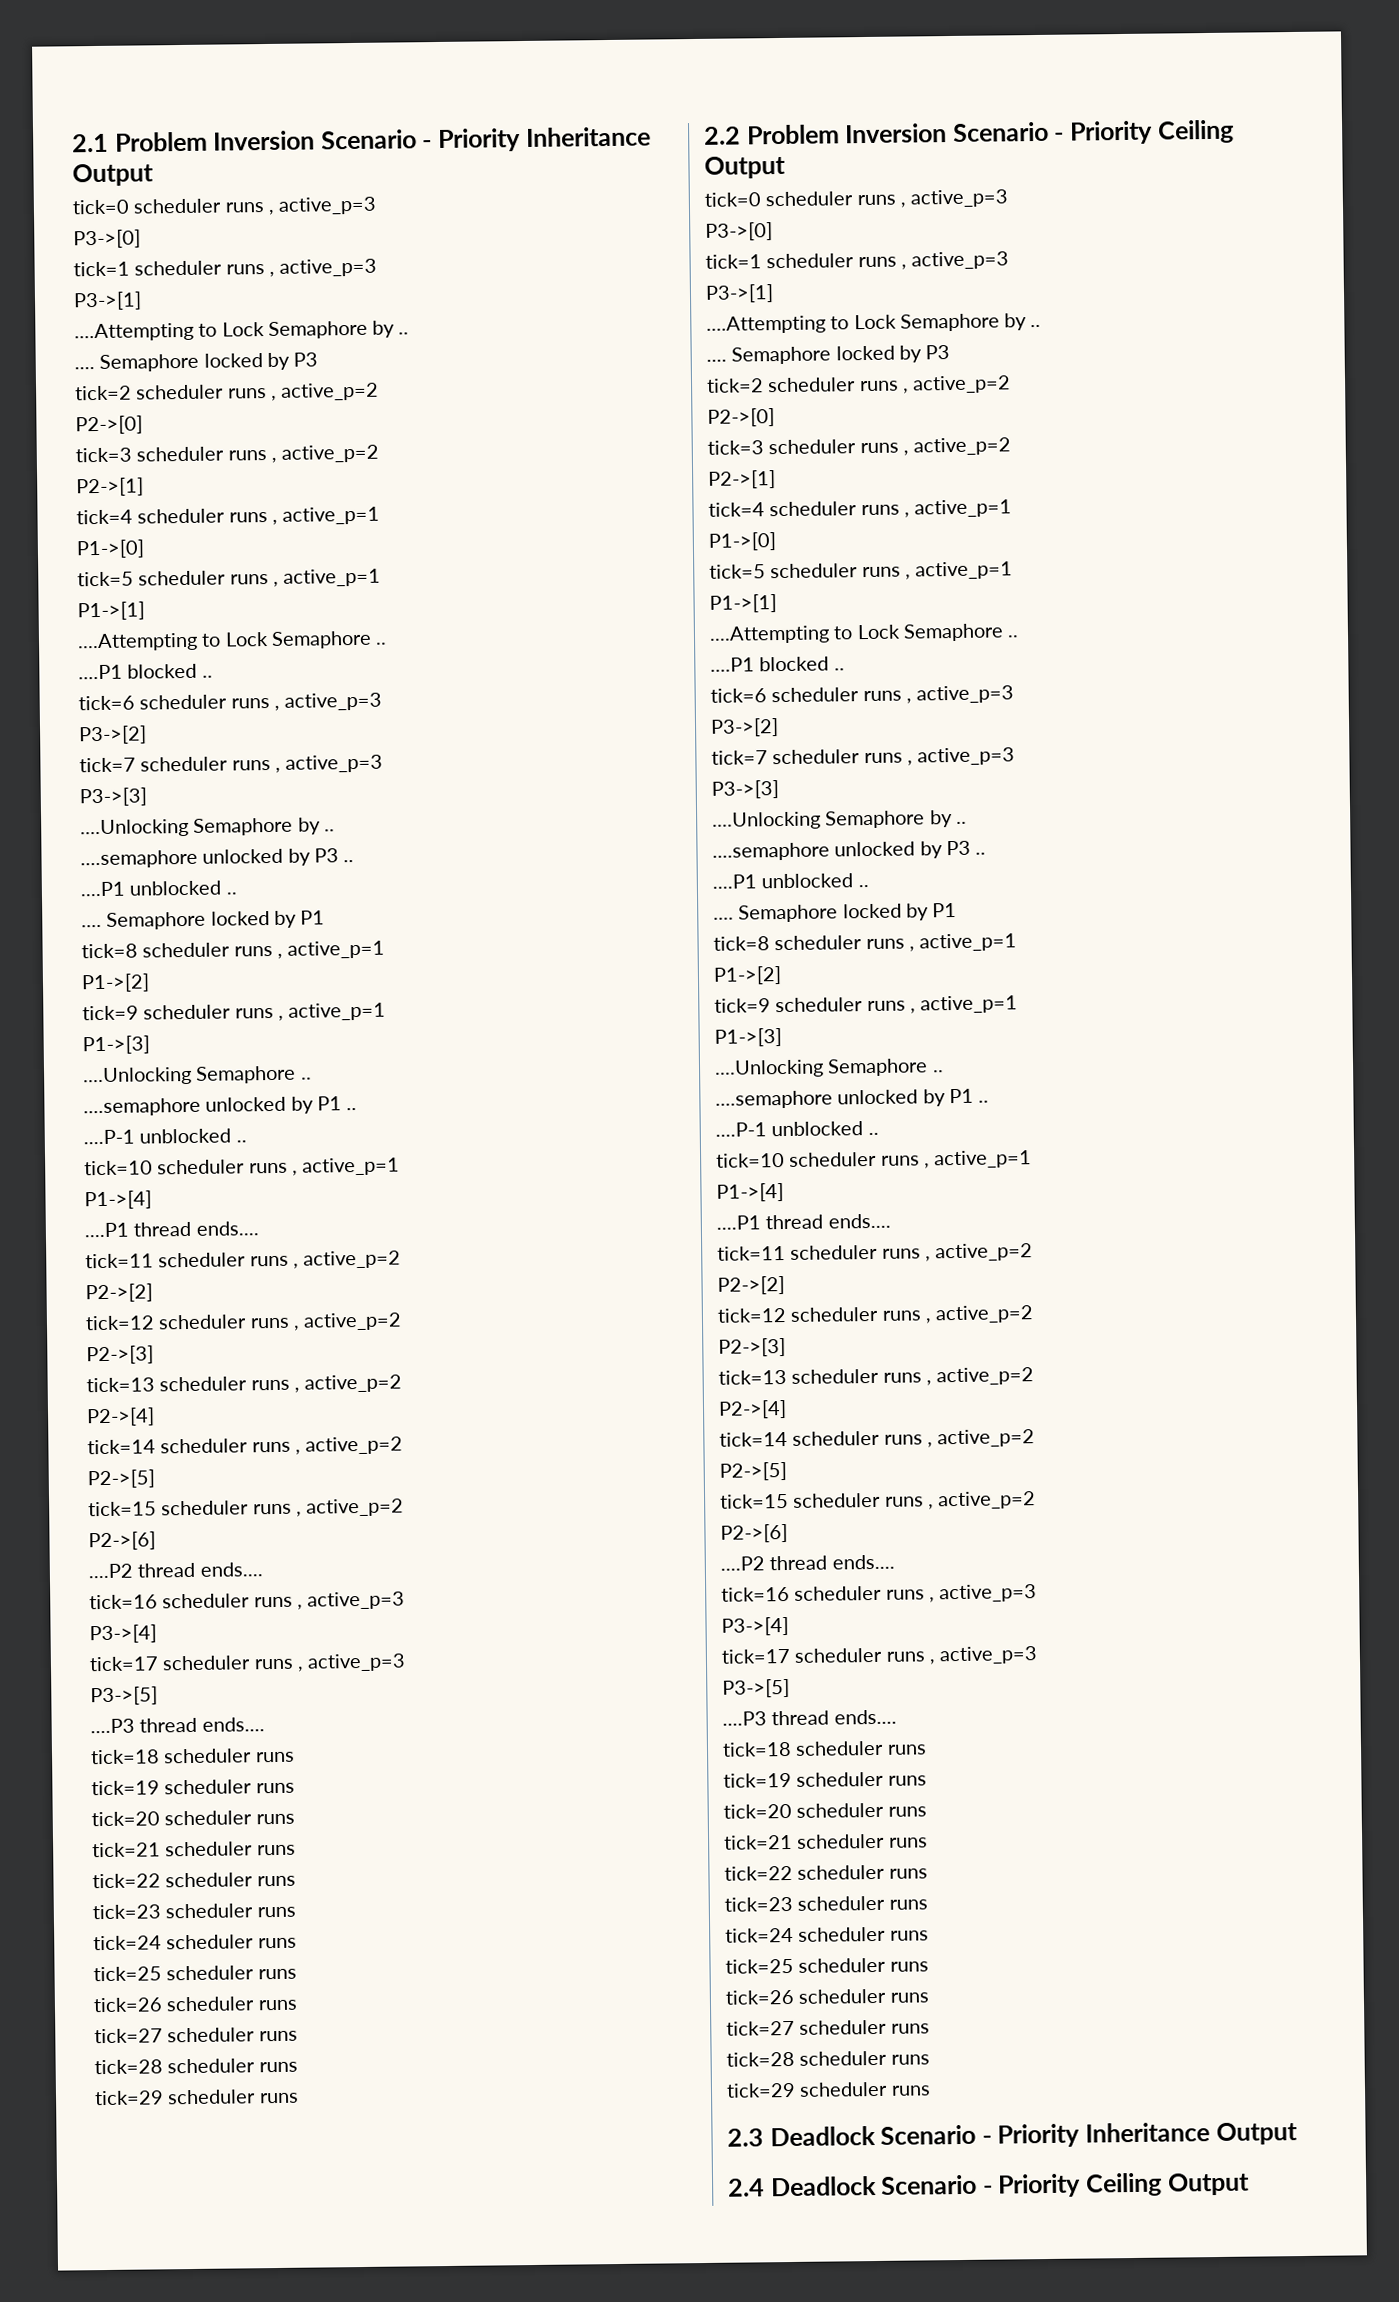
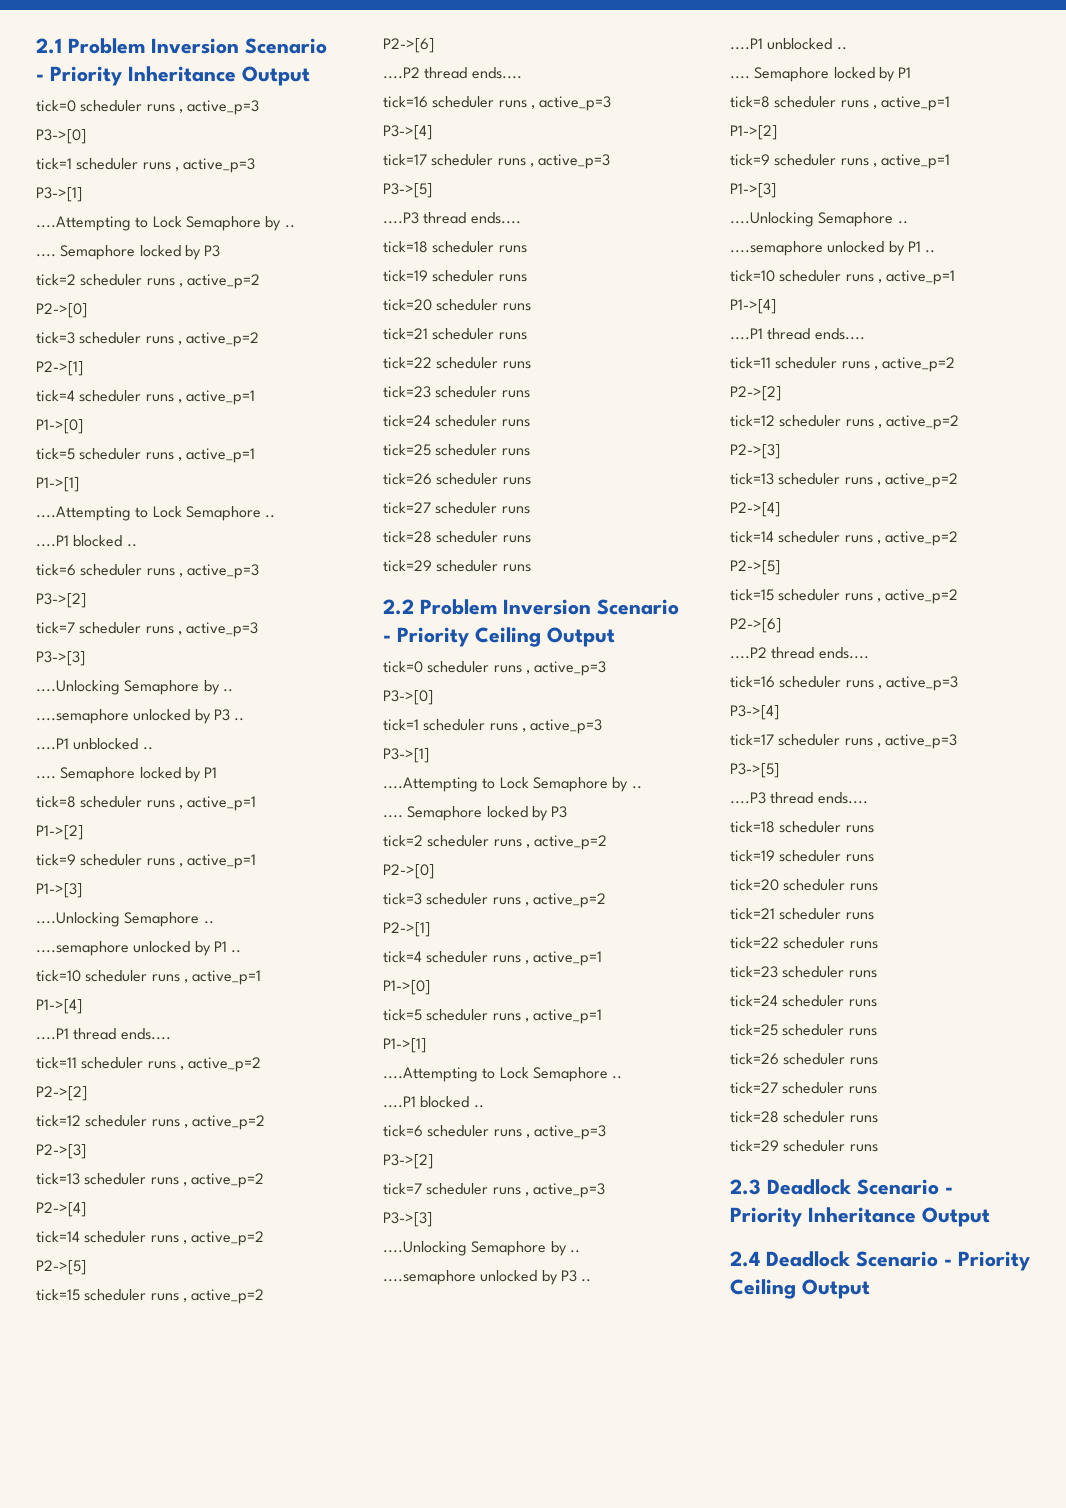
[83,1128,247,1145] // ....P-1 unblocked .. -> (242, 951) none
[715,1121,879,1137] // ....P-1 unblocked .. -> (936, 251) none

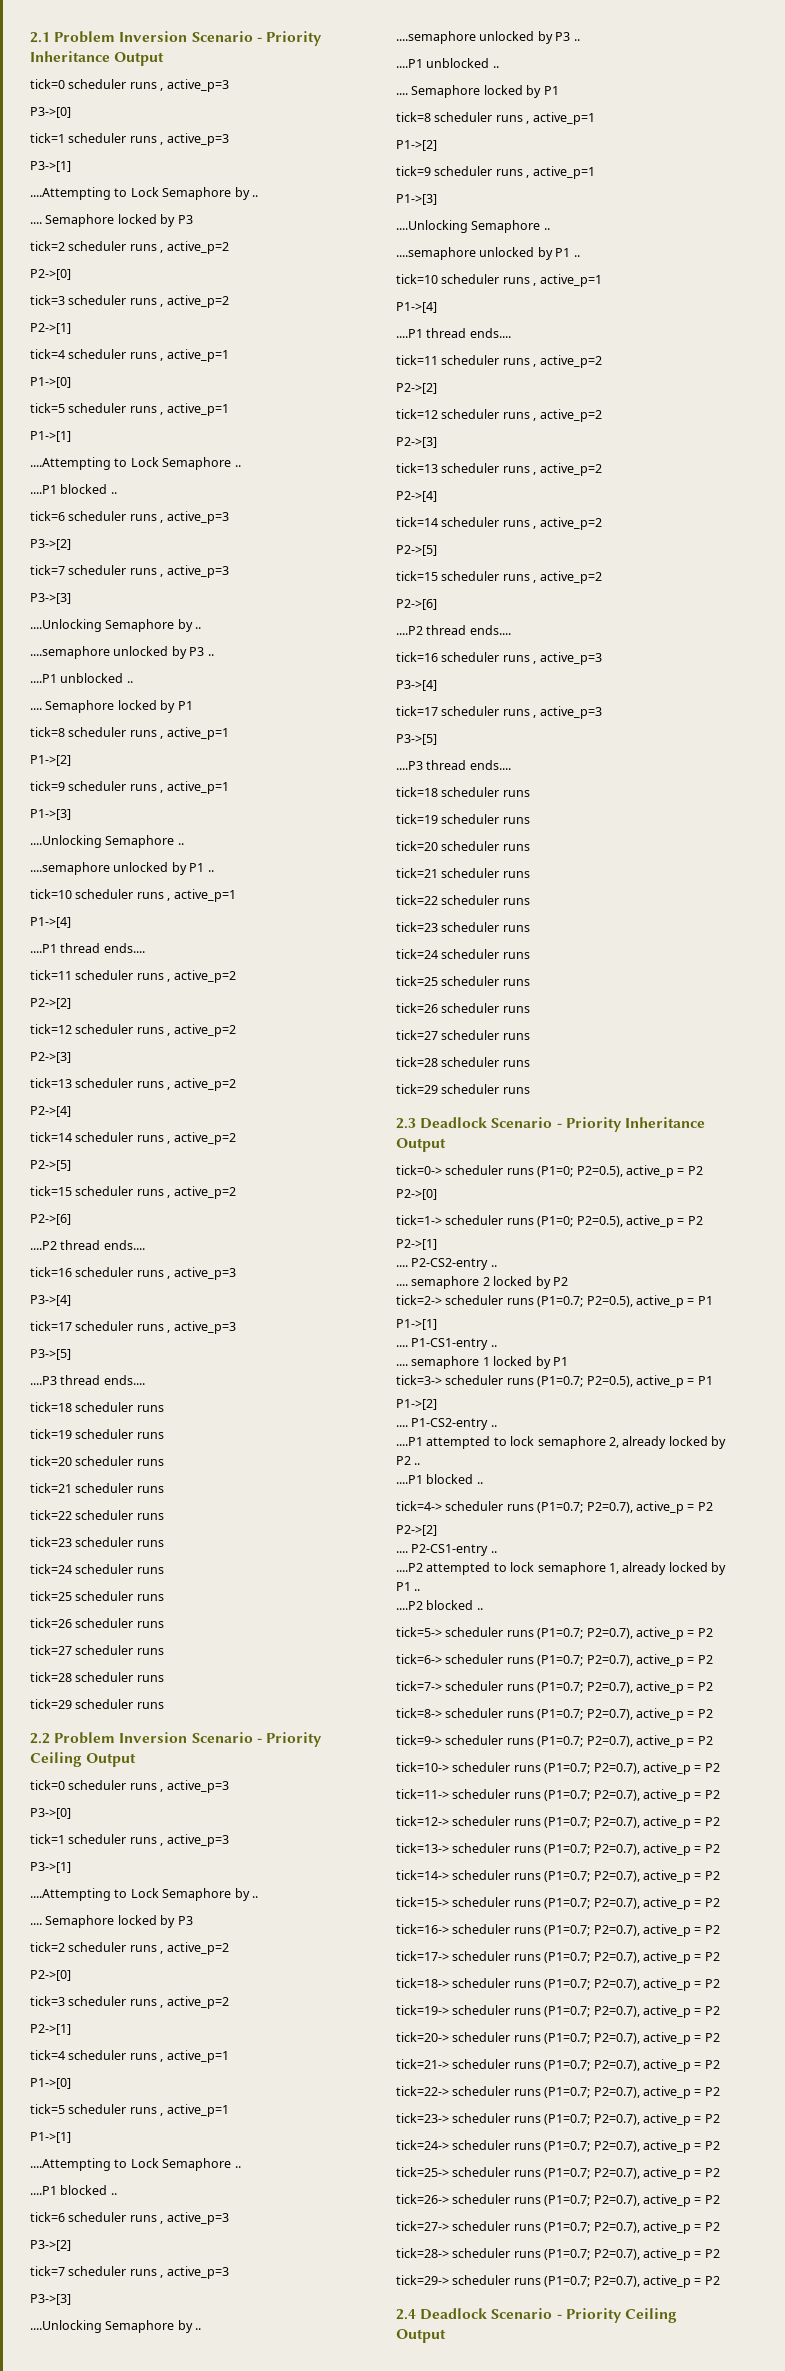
(990, 1217) none -> [396,1165,703,1178] [396,1189,437,1200] [396,1215,703,1228] [396,1239,437,1250] [396,1258,497,1270] [396,1276,568,1289] [396,1295,713,1308] [396,1319,437,1330] [396,1338,497,1350] [396,1356,568,1369] [396,1375,713,1388] [396,1399,437,1410] [396,1418,497,1430] [396,1436,726,1449] [396,1456,421,1465] [396,1474,483,1484] [396,1501,713,1514] [396,1525,437,1536] [396,1544,497,1556] [396,1562,726,1575] [396,1582,421,1591] [396,1600,483,1610] [396,1627,713,1640] [396,1654,713,1667] [396,1681,713,1694] [396,1708,713,1721] [396,1735,713,1748] [396,1762,720,1775] [396,1789,720,1802] [396,1816,720,1829] [396,1843,720,1856] [396,1870,720,1883] [396,1897,720,1910] [396,1924,720,1937] [396,1951,720,1964] [396,1978,720,1991] [396,2005,720,2018] [396,2032,720,2045] [396,2059,720,2072] [396,2086,720,2099] [396,2113,720,2126] [396,2140,720,2153] [396,2167,720,2180] [396,2194,720,2207] [396,2221,720,2234] [396,2248,720,2261] [396,2275,720,2288] // tick=0-> scheduler runs (P1=0; P2=0.5), active_p = P2 // P2->[0] // tick=1-> scheduler runs (P1=0; P2=0.5), active_p = P2 // P2->[1] // .... P2-CS2-entry .. // .... semaphore 2 locked by P2 // tick=2-> scheduler runs (P1=0.7; P2=0.5), active_p = P1 // P1->[1] // .... P1-CS1-entry .. // .... semaphore 1 locked by P1 // tick=3-> scheduler runs (P1=0.7; P2=0.5), active_p = P1 // P1->[2] // .... P1-CS2-entry .. // ....P1 attempted to lock semaphore 2, already locked by P2 .. // ....P1 blocked .. // tick=4-> scheduler runs (P1=0.7; P2=0.7), active_p = P2 // P2->[2] // .... P2-CS1-entry .. // ....P2 attempted to lock semaphore 1, already locked by P1 .. // ....P2 blocked .. // tick=5-> scheduler runs (P1=0.7; P2=0.7), active_p = P2 // tick=6-> scheduler runs (P1=0.7; P2=0.7), active_p = P2 // tick=7-> scheduler runs (P1=0.7; P2=0.7), active_p = P2 // tick=8-> scheduler runs (P1=0.7; P2=0.7), active_p = P2 // tick=9-> scheduler runs (P1=0.7; P2=0.7), active_p = P2 // tick=10-> scheduler runs (P1=0.7; P2=0.7), active_p = P2 // tick=11-> scheduler runs (P1=0.7; P2=0.7), active_p = P2 // tick=12-> scheduler runs (P1=0.7; P2=0.7), active_p = P2 // tick=13-> scheduler runs (P1=0.7; P2=0.7), active_p = P2 // tick=14-> scheduler runs (P1=0.7; P2=0.7), active_p = P2 // tick=15-> scheduler runs (P1=0.7; P2=0.7), active_p = P2 // tick=16-> scheduler runs (P1=0.7; P2=0.7), active_p = P2 // tick=17-> scheduler runs (P1=0.7; P2=0.7), active_p = P2 // tick=18-> scheduler runs (P1=0.7; P2=0.7), active_p = P2 // tick=19-> scheduler runs (P1=0.7; P2=0.7), active_p = P2 // tick=20-> scheduler runs (P1=0.7; P2=0.7), active_p = P2 // tick=21-> scheduler runs (P1=0.7; P2=0.7), active_p = P2 // tick=22-> scheduler runs (P1=0.7; P2=0.7), active_p = P2 // tick=23-> scheduler runs (P1=0.7; P2=0.7), active_p = P2 // tick=24-> scheduler runs (P1=0.7; P2=0.7), active_p = P2 // tick=25-> scheduler runs (P1=0.7; P2=0.7), active_p = P2 // tick=26-> scheduler runs (P1=0.7; P2=0.7), active_p = P2 // tick=27-> scheduler runs (P1=0.7; P2=0.7), active_p = P2 // tick=28-> scheduler runs (P1=0.7; P2=0.7), active_p = P2 // tick=29-> scheduler runs (P1=0.7; P2=0.7), active_p = P2

